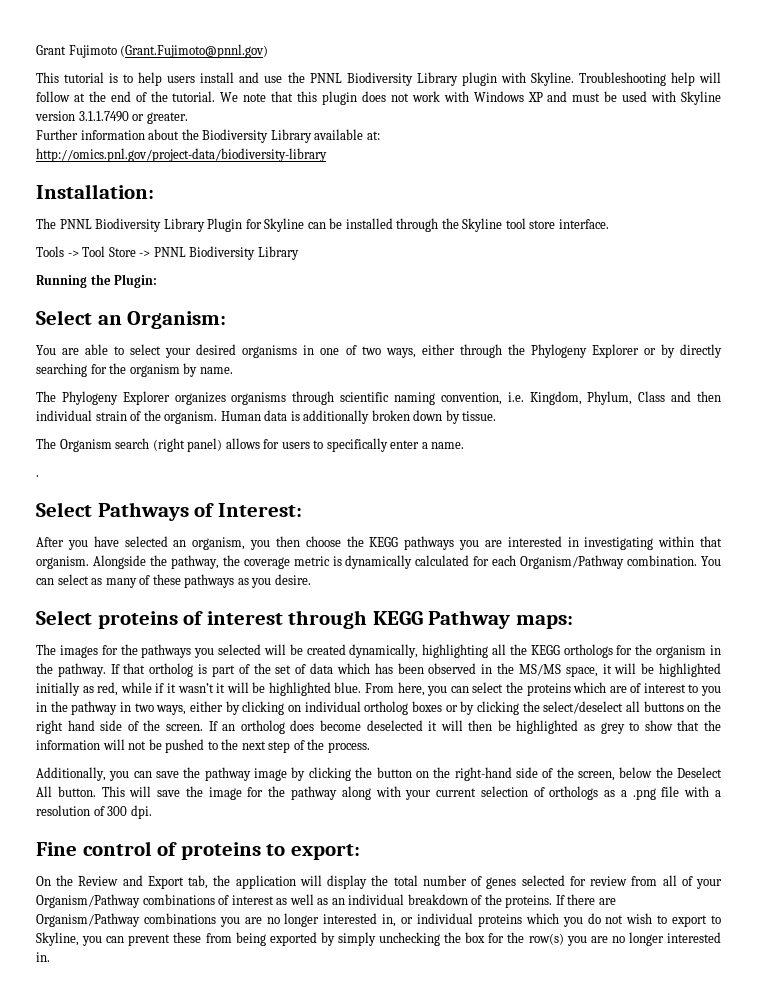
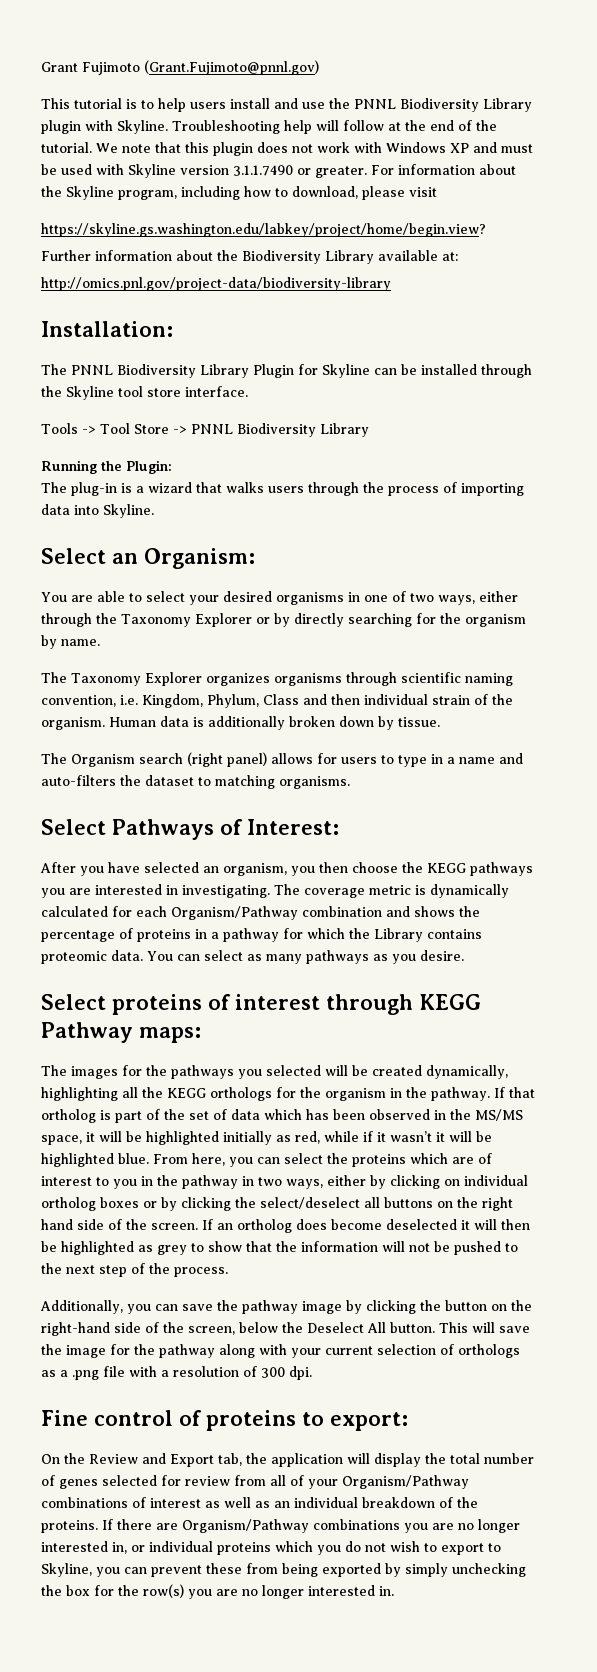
(188, 118) none -> [371,164,516,175] [41,186,437,200] [41,223,486,237] For information about the Skyline program, including how to download, please visit // https://skyline.gs.washington.edu/labkey/project/home/begin.view?
(158, 281) none -> [41,482,524,496] [41,504,154,518] // The plug-in is a wizard that walks users through the process of importing data into Skyline.
[530,344,587,358] Phylogeny -> [121,614,191,627] Taxonomy
[61,391,118,405] Phylogeny -> [71,673,141,686] Taxonomy
[326,438,465,452] [36,475,39,477] specifically enter a name. // . -> [398,753,523,767] [41,775,350,789] type in a name and auto-filters the dataset to matching organisms.
[584,536,722,550] [36,555,240,569] investigating within that organism. Alongside the pathway, the -> [182,884,300,898] investigating. The
[627,555,698,566] combination. -> [302,906,480,917] [41,928,482,942] [41,950,143,964] combination and shows the percentage of proteins in a pathway for which the Library contains proteomic data.
[139,574,181,585] of these -> (302, 959) none

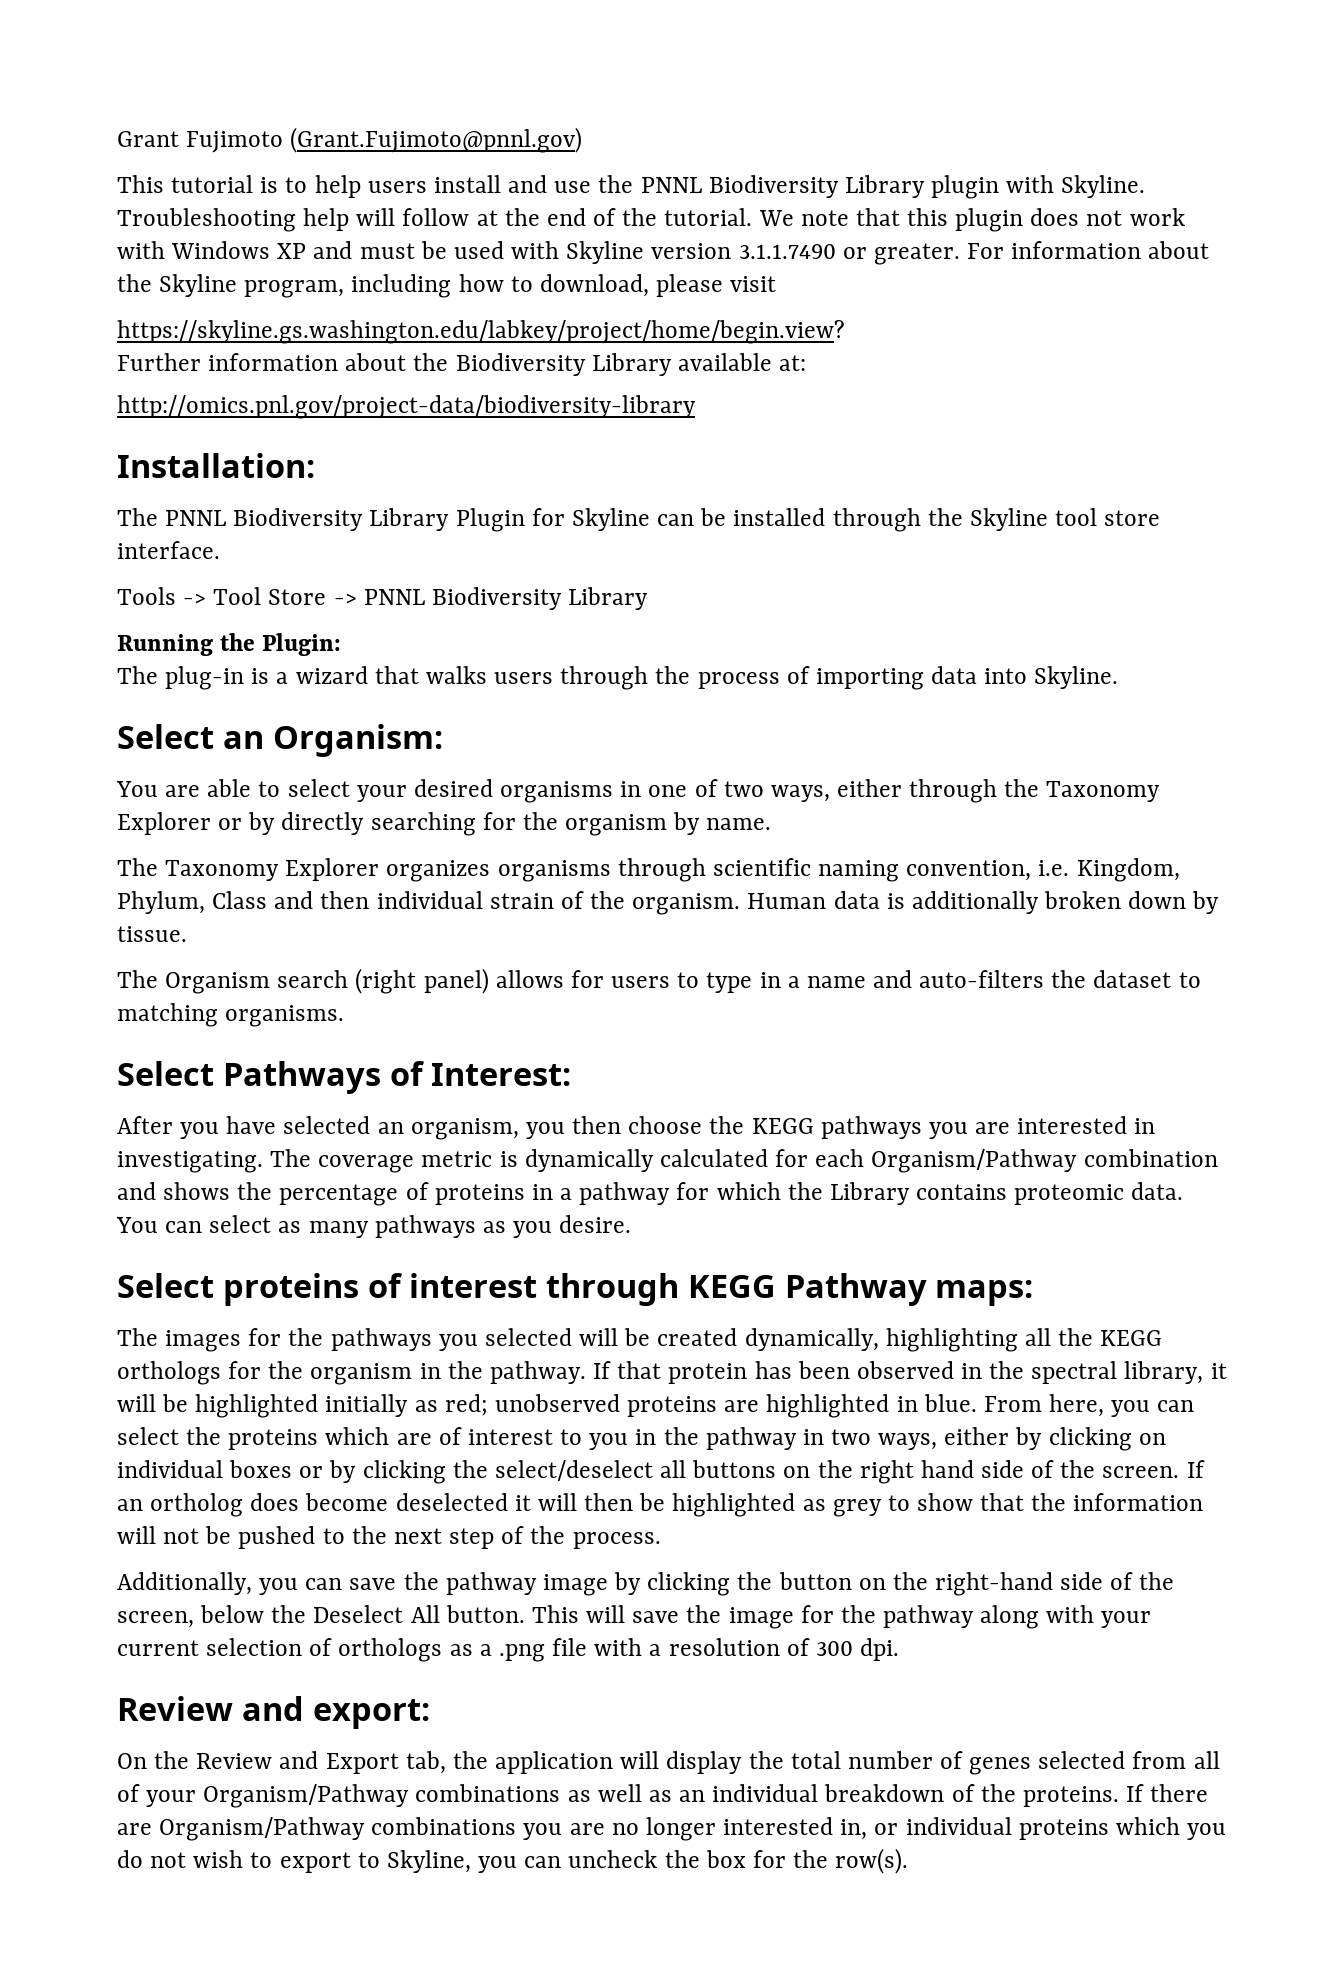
[41,1109,302,1123] ortholog is part of the set of data which -> [668,1363,748,1384] protein
[475,1109,523,1121] [41,1135,82,1145] MS/MS space, -> [1031,1361,1204,1384] spectral library,
[295,1131,492,1144] [41,1153,114,1167] red, while if it wasn’t it will be highlighted -> [444,1394,918,1418] red; unobserved proteins are highlighted in
[41,1197,96,1211] ortholog -> (223, 1469) none
[41,1410,324,1431] Fine control of proteins to -> [117,1696,304,1721] Review and
[161,1475,230,1486] for review -> (1126, 1760) none
[132,1497,201,1508] of interest -> (561, 1793) none
[151,1563,526,1577] [41,1584,394,1599] prevent these from being exported by simply unchecking the box for the row(s) you are no longer interested in. -> [568,1848,909,1874] uncheck the box for the row(s).

